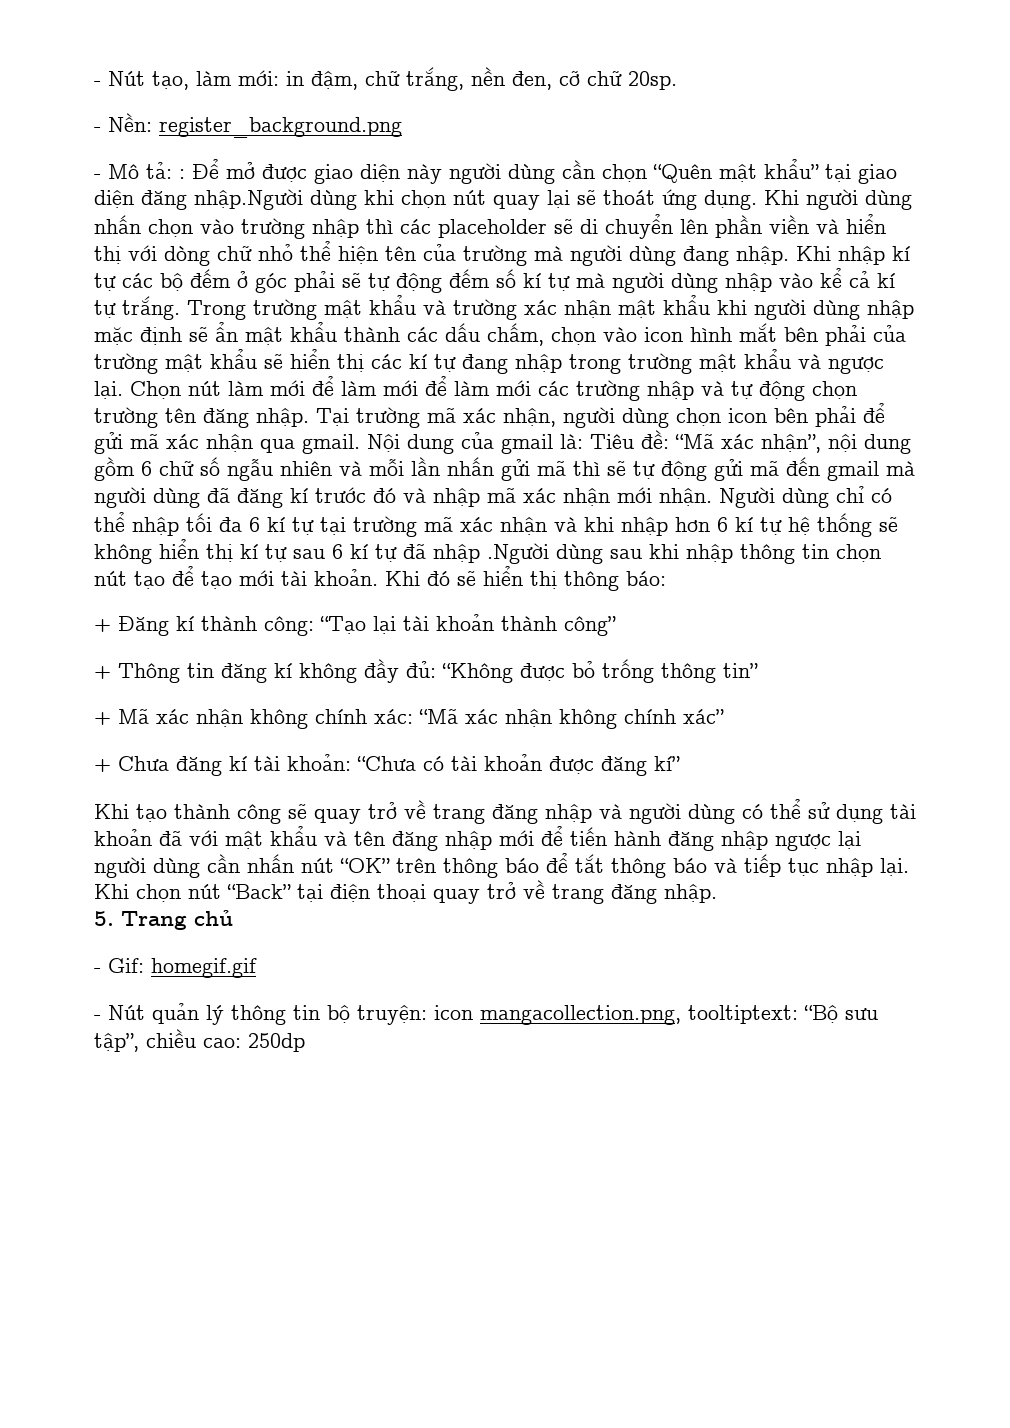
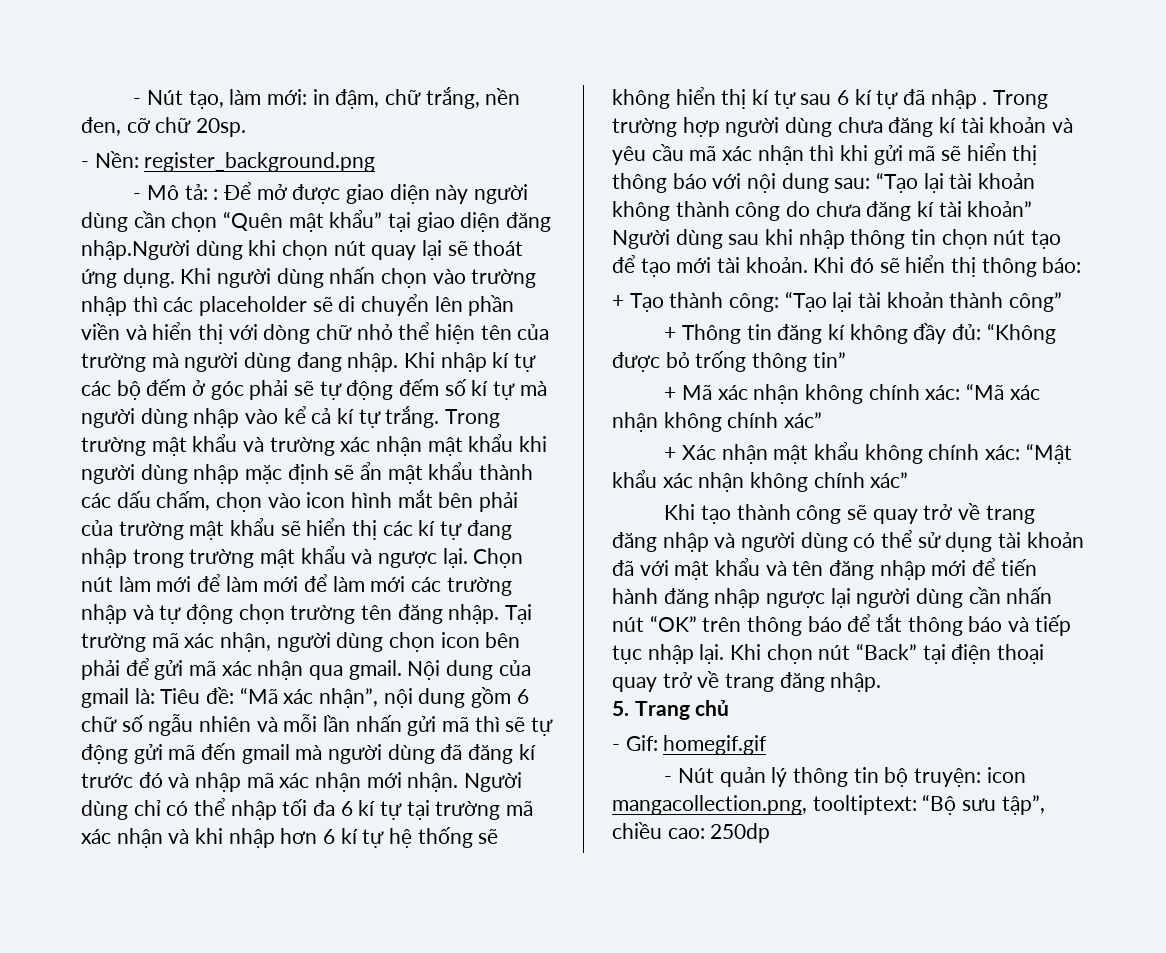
[487,543,549,564] .Người -> [982,90,1049,109] [612,117,1074,137] [612,143,1038,165] [612,172,1036,193] [612,201,1033,221] [612,229,670,249] . Trong trường hợp người dùng chưa đăng kí tài khoản và yêu cầu mã xác nhận thì khi gửi mã sẽ hiển thị thông báo với nội dung sau: “Tạo lại tài khoản không thành công do chưa đăng kí tài khoản” Người
[118,616,194,636] Đăng kí -> [629,293,664,312] Tạo
[118,754,680,776] Chưa đăng kí tài khoản: “Chưa có tài khoản được đăng kí” -> [681,442,1072,464] [612,470,909,492] Xác nhận mật khẩu không chính xác: “Mật khẩu xác nhận không chính xác”

